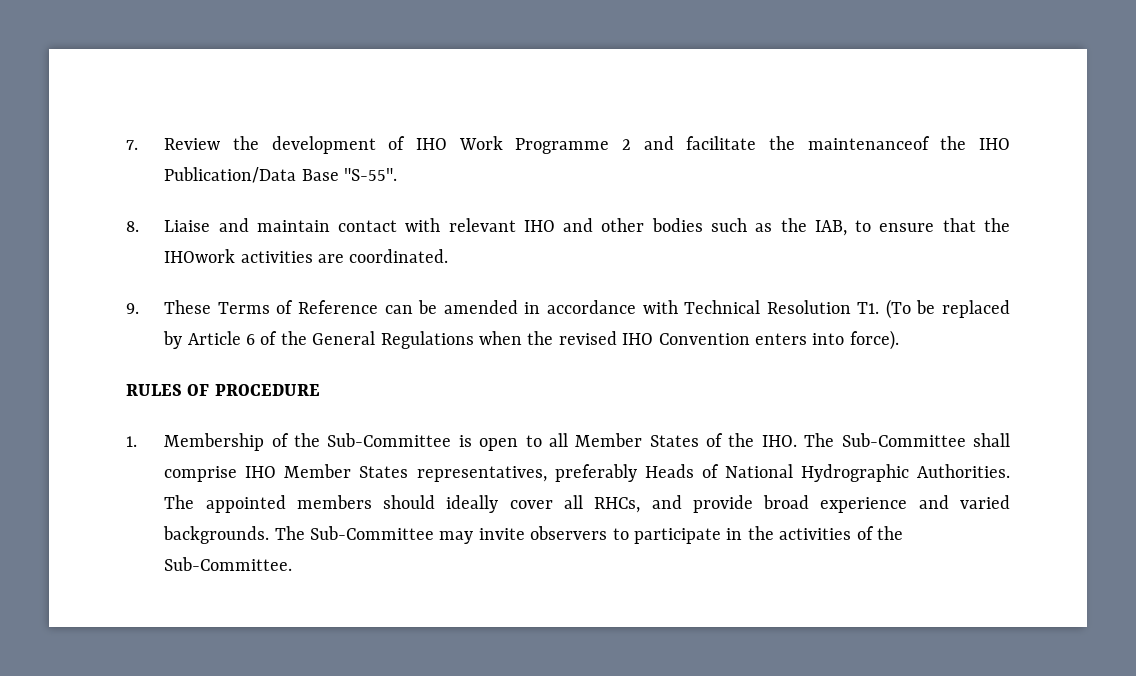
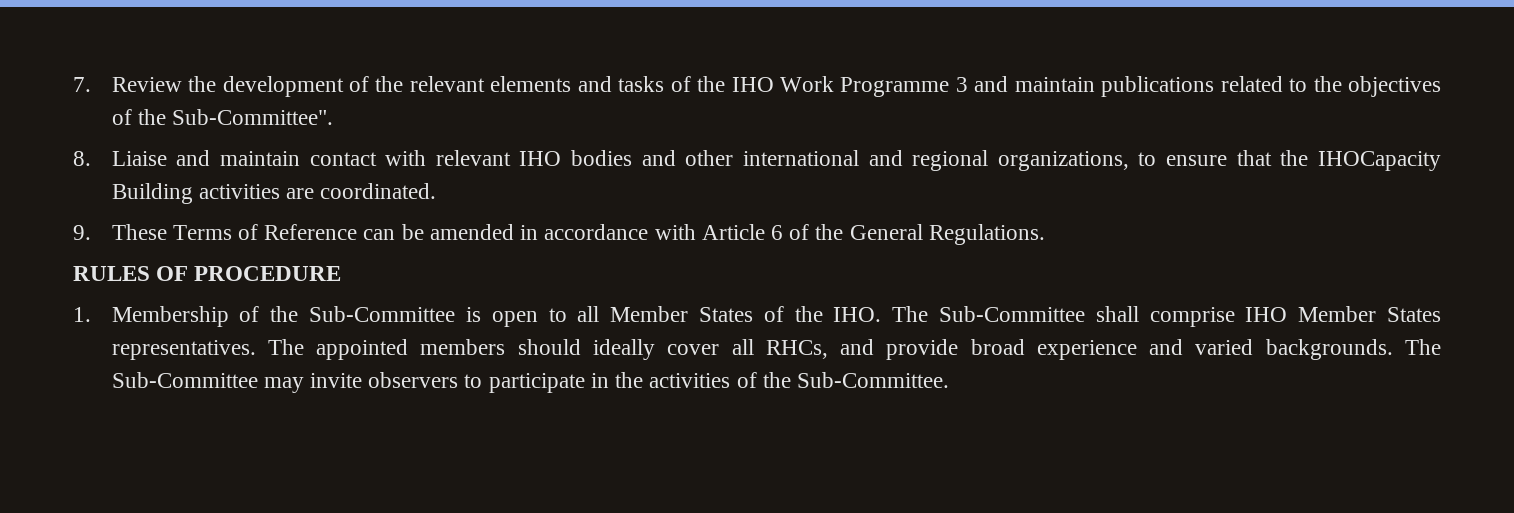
[415,136,1011,154] [164,167,398,183] IHO Work Programme 2 and facilitate the maintenanceof the IHO Publication/Data Base "S-55". -> [375,76,1441,97] [111,109,334,125] the relevant elements and tasks of the IHO Work Programme 3 and maintain publications related to the objectives of the Sub-Committee".
(555, 226) none -> [571,150,633,166] bodies
[651,218,847,236] bodies such as the IAB, -> [742,150,1129,171] international and regional organizations,
[164,249,236,263] IHOwork -> [1318,151,1442,171] [111,183,193,204] IHOCapacity Building
[684,299,1010,319] [163,331,183,349] Technical Resolution T1. (To be replaced by -> (696, 232) none
[380,330,899,350] Regulations when the revised IHO Convention enters into force). -> [928,224,1045,245] Regulations.
[416,464,1011,482] representatives, preferably Heads of National Hydrographic Authorities. -> [111,340,256,360] representatives.

